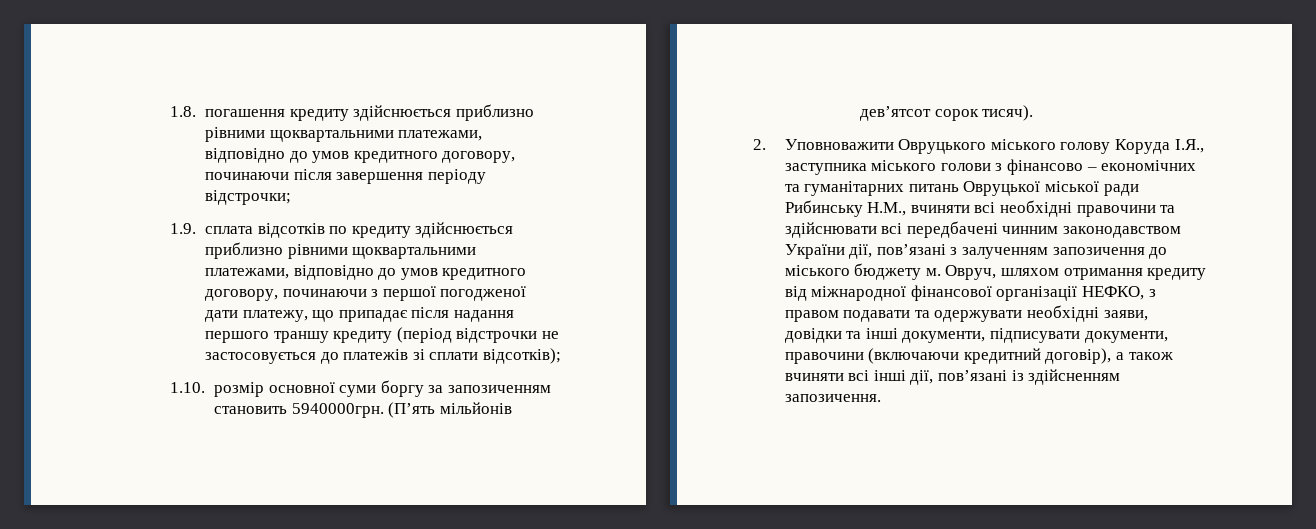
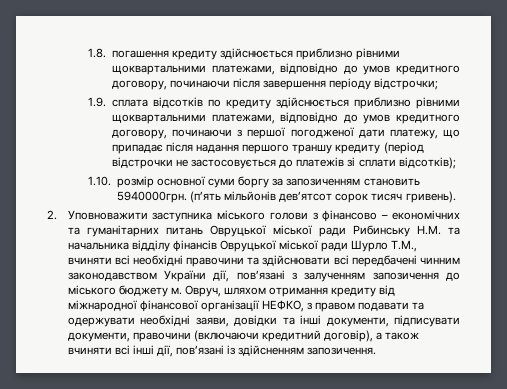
[388,402,436,418] (П’ять -> [190,191,222,203] (п’ять
[982,105,1034,121] тисяч). -> [371,191,456,203] тисяч гривень).
[898,139,1204,154] Овруцького міського голову Коруда І.Я., -> (148, 215) none
[867,202,907,216] Н.М., -> [416,225,460,235] [67,240,418,252] Н.М. та начальника відділу фінансів Овруцької міської ради Шурло Т.М.,

